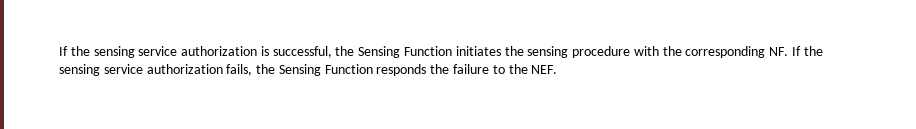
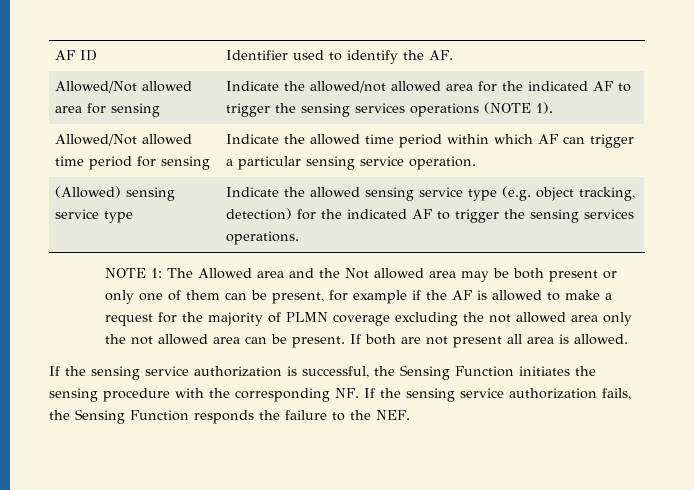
(59, 51) none -> [55,50,98,61] [226,50,454,64] [55,81,193,93] [55,103,161,117] [226,81,632,93] [226,102,554,117] [55,134,193,146] [55,156,211,170] [226,134,635,148] [226,156,477,170] [55,186,176,201] [55,209,134,223] [226,186,636,201] [226,208,635,223] [226,231,300,245] [105,268,618,282] [105,290,613,304] [105,312,633,326] [105,334,629,348] AF ID | Identifier used to identify the AF. // Allowed/Not allowed area for sensing | Indicate the allowed/not allowed area for the indicated AF to trigger the sensing services operations (NOTE 1). // Allowed/Not allowed time period for sensing | Indicate the allowed time period within which AF can trigger a particular sensing service operation. // (Allowed) sensing service type | Indicate the allowed sensing service type (e.g. object tracking, detection) for the indicated AF to trigger the sensing services operations. // NOTE 1: The Allowed area and the Not allowed area may be both present or only one of them can be present, for example if the AF is allowed to make a request for the majority of PLMN coverage excluding the not allowed area only the not allowed area can be present. If both are not present all area is allowed. //

